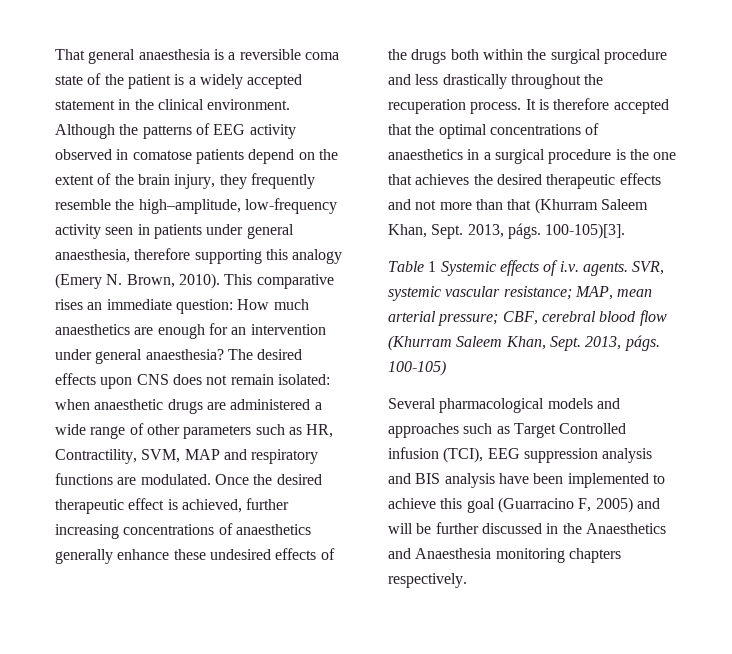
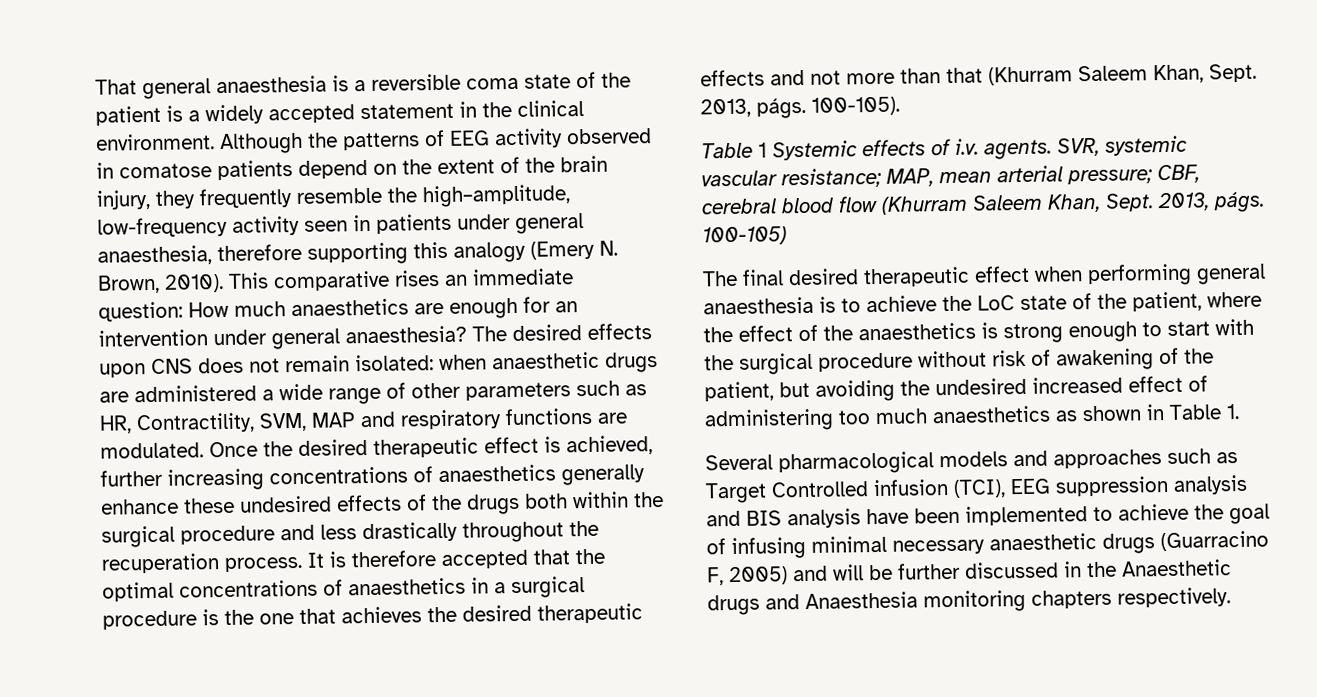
[545,223,626,239] 100-105)[3]. -> [811,96,900,116] 100-105).
(446, 368) none -> [702,263,1266,288] [703,291,1262,315] [703,318,1254,344] [704,347,1214,375] [704,375,1208,402] [704,404,1240,432] // The final desired therapeutic effect when performing general anaesthesia is to achieve the LoC state of the patient, where the effect of the anaesthetics is strong enough to start with the surgical procedure without risk of awakening of the patient, but avoiding the undesired increased effect of administering too much anaesthetics as shown in Table 1.
[440,498,495,513] this goal -> [1194,503,1270,525] [706,532,1155,560] the goal of infusing minimal necessary anaesthetic drugs
[585,523,666,534] Anaesthetics -> [1121,559,1232,577] [707,594,760,616] Anaesthetic drugs

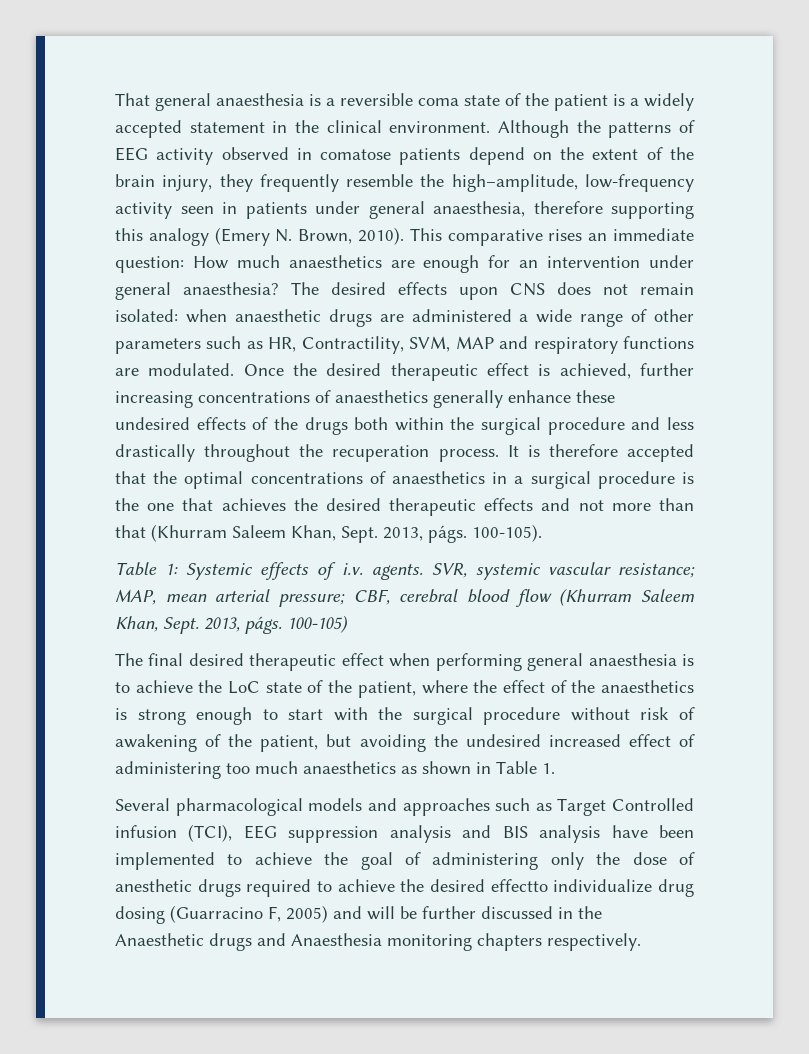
[758,142,767,158] 1 -> [165,563,179,575] 1:
[731,532,1155,560] infusing minimal necessary anaesthetic drugs -> [432,852,695,870] [115,879,694,897] [115,906,165,924] administering only the dose of anesthetic drugs required to achieve the desired effectto individualize drug dosing

